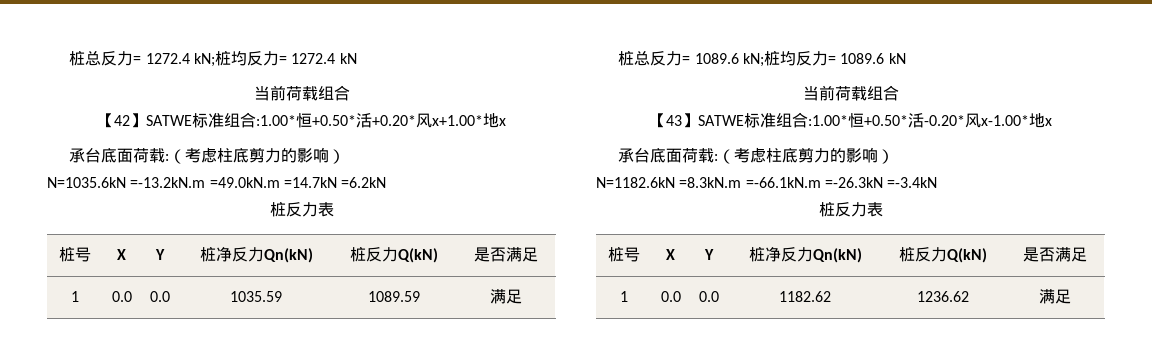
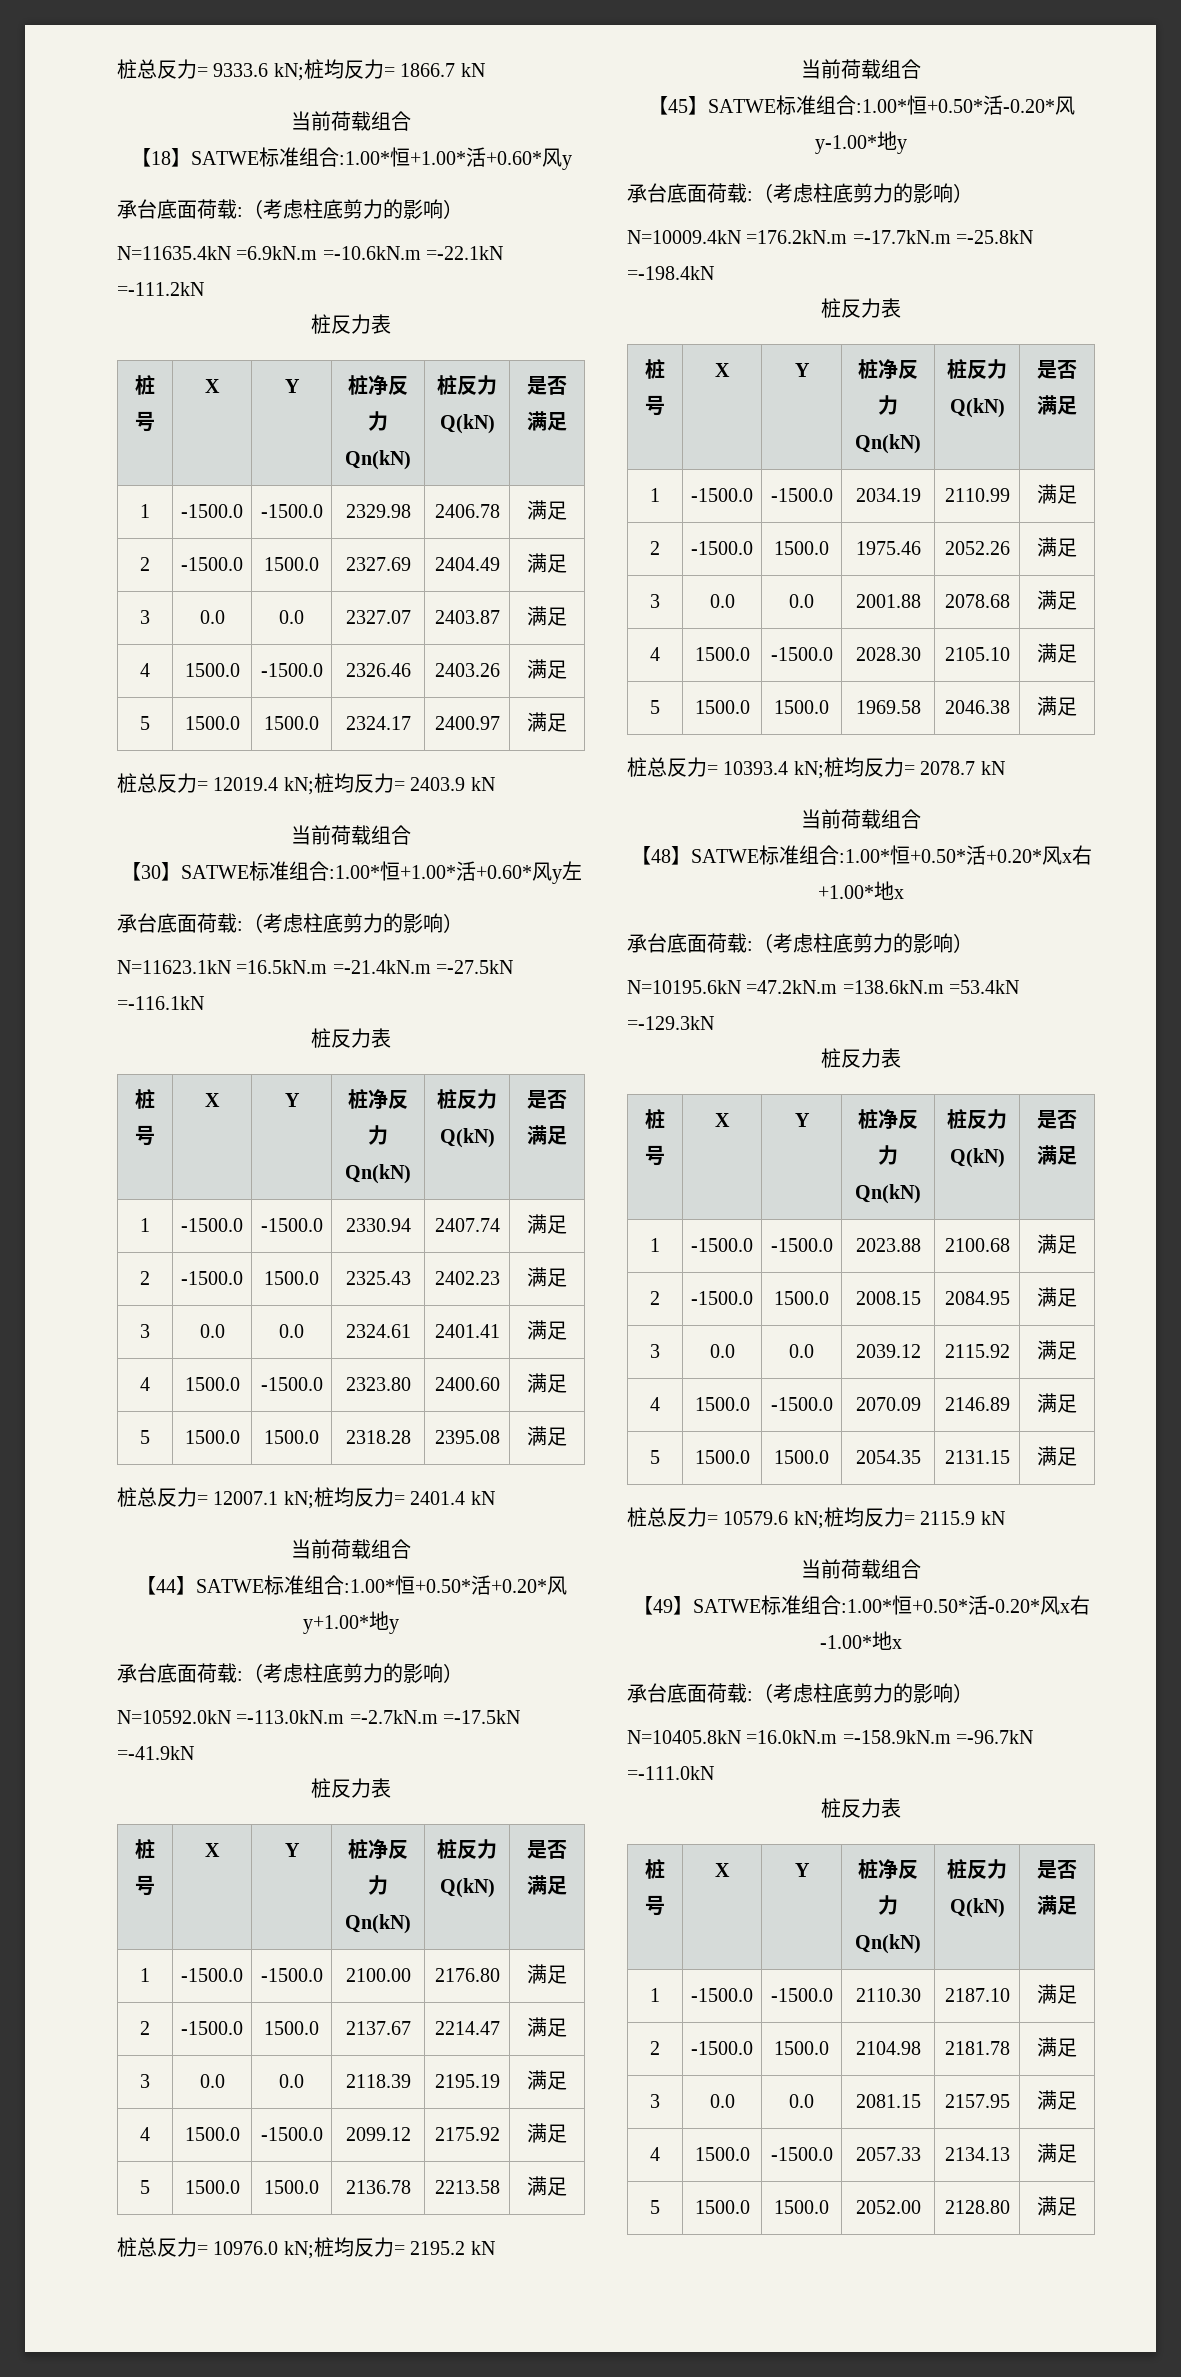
[69,50,357,67] [253,85,350,101] [97,112,506,128] 桩总反力= 1272.4 kN;桩均反力= 1272.4 kN // 当前荷载组合 // 【42】SATWE标准组合:1.00*恒+0.50*活+0.20*风x+1.00*地x -> [117,59,485,81] [291,111,411,131] [130,147,572,170] 桩总反力= 9333.6 kN;桩均反力= 1866.7 kN // 当前荷载组合 // 【18】SATWE标准组合:1.00*恒+1.00*活+0.60*风y
[47,177,387,188] N=1035.6kN =-13.2kN.m =49.0kN.m =14.7kN =6.2kN -> [117,246,504,260] [117,282,204,296] N=11635.4kN =6.9kN.m =-10.6kN.m =-22.1kN =-111.2kN
[111,291,132,302] [150,291,170,302] [230,291,282,302] [368,291,421,302] [489,289,522,304] [618,50,906,67] [802,85,899,101] [649,112,1052,128] 0.0 | 0.0 | 1035.59 | 1089.59 | 满足 // 桩总反力= 1089.6 kN;桩均反力= 1089.6 kN // 当前荷载组合 // 【43】SATWE标准组合:1.00*恒+0.50*活-0.20*风x-1.00*地x -> [181,504,243,518] [260,504,323,518] [345,504,411,518] [434,504,500,518] [527,500,567,520] [140,557,150,571] [181,557,243,571] [264,557,319,571] [345,557,411,571] [434,557,500,571] [527,553,567,573] [140,610,150,624] [199,610,225,624] [279,610,304,624] [345,610,411,624] [434,610,500,624] [527,606,567,626] [140,663,150,677] [184,663,240,677] [260,663,323,677] [345,663,411,677] [434,663,500,677] [527,659,567,679] [140,716,150,730] [184,716,240,730] [264,716,319,730] [345,716,411,730] [434,716,500,730] [527,712,567,732] [117,773,495,795] [291,825,411,845] [120,861,582,884] -1500.0 | -1500.0 | 2329.98 | 2406.78 | 满足 // 2 | -1500.0 | 1500.0 | 2327.69 | 2404.49 | 满足 // 3 | 0.0 | 0.0 | 2327.07 | 2403.87 | 满足 // 4 | 1500.0 | -1500.0 | 2326.46 | 2403.26 | 满足 // 5 | 1500.0 | 1500.0 | 2324.17 | 2400.97 | 满足 // 桩总反力= 12019.4 kN;桩均反力= 2403.9 kN // 当前荷载组合 // 【30】SATWE标准组合:1.00*恒+1.00*活+0.60*风y左
[596,177,938,188] N=1182.6kN =8.3kN.m =-66.1kN.m =-26.3kN =-3.4kN -> [117,960,514,974] [117,996,204,1010] N=11623.1kN =16.5kN.m =-21.4kN.m =-27.5kN =-116.1kN
[660,291,681,302] [699,291,719,302] [779,291,831,302] [917,291,969,302] [1038,289,1071,304] | 0.0 | 0.0 | 1182.62 | 1236.62 | 满足 -> [181,1218,243,1232] [260,1218,323,1232] [345,1218,411,1232] [434,1218,500,1232] [527,1214,567,1234] [140,1271,150,1285] [181,1271,243,1285] [264,1271,319,1285] [345,1271,411,1285] [434,1271,500,1285] [527,1267,567,1287] [140,1324,150,1338] [199,1324,225,1338] [279,1324,304,1338] [345,1324,411,1338] [434,1324,500,1338] [527,1320,567,1340] [140,1377,150,1391] [184,1377,240,1391] [260,1377,323,1391] [345,1377,411,1391] [434,1377,500,1391] [527,1373,567,1393] [140,1430,150,1444] [184,1430,240,1444] [264,1430,319,1444] [345,1430,411,1444] [434,1430,500,1444] [527,1426,567,1446] [117,1487,495,1509] [291,1539,411,1559] [135,1575,567,1595] [303,1611,399,1634] [117,1663,463,1683] [117,1710,521,1724] [117,1746,194,1760] [311,1778,391,1798] [135,1839,155,1859] [135,1875,155,1896] [205,1843,220,1857] [284,1843,300,1857] [348,1839,408,1860] [368,1875,388,1895] [345,1914,411,1934] [437,1839,497,1859] [439,1878,495,1898] [527,1840,567,1859] [527,1875,567,1895] [140,1968,150,1982] [181,1968,243,1982] [260,1968,323,1982] [345,1968,411,1982] [434,1968,500,1982] [527,1964,567,1984] [140,2021,150,2035] [181,2021,243,2035] [264,2021,319,2035] [345,2021,411,2035] [434,2021,500,2035] [527,2017,567,2037] [140,2074,150,2088] [199,2074,225,2088] [279,2074,304,2088] [345,2074,411,2088] [434,2074,500,2088] [527,2070,567,2090] [140,2127,150,2141] [184,2127,240,2141] [260,2127,323,2141] [345,2127,411,2141] [434,2127,500,2141] [527,2123,567,2143] [140,2180,150,2194] [184,2180,240,2194] [264,2180,319,2194] [345,2180,411,2194] [434,2180,500,2194] [527,2176,567,2196] [117,2237,495,2259] [801,59,921,79] [647,95,1075,115] [815,131,907,154] [627,183,973,203] [627,230,1034,244] [627,266,714,280] [821,298,901,318] [645,359,665,379] [645,395,665,416] [715,363,730,377] [794,363,810,377] [858,359,918,380] [878,395,898,415] [855,434,921,454] [947,359,1007,379] [949,398,1005,418] [1037,360,1077,379] [1037,395,1077,415] [650,488,660,502] [691,488,753,502] [770,488,833,502] [855,488,921,502] [944,488,1010,502] [1037,484,1077,504] [650,541,660,555] [691,541,753,555] [774,541,829,555] [855,541,921,555] [944,541,1010,555] [1037,537,1077,557] [650,594,660,608] [709,594,735,608] [789,594,814,608] [855,594,921,608] [944,594,1010,608] [1037,590,1077,610] [650,647,660,661] [694,647,750,661] [770,647,833,661] [855,647,921,661] [944,647,1010,661] [1037,643,1077,663] [650,700,660,714] [694,700,750,714] [774,700,829,714] [855,700,921,714] [944,700,1010,714] [1037,696,1077,716] [627,757,1005,779] [801,809,921,829] [630,845,1092,865] [818,881,904,900] [627,933,973,953] [627,980,1020,994] [627,1016,714,1030] [821,1048,901,1068] [645,1109,665,1129] [645,1145,665,1166] [715,1113,730,1127] [794,1113,810,1127] [858,1109,918,1130] [878,1145,898,1165] [855,1184,921,1204] [947,1109,1007,1129] [949,1148,1005,1168] [1037,1110,1077,1129] [1037,1145,1077,1165] [650,1238,660,1252] [691,1238,753,1252] [770,1238,833,1252] [855,1238,921,1252] [944,1238,1010,1252] [1037,1234,1077,1254] [650,1291,660,1305] [691,1291,753,1305] [774,1291,829,1305] [855,1291,921,1305] [944,1291,1010,1305] [1037,1287,1077,1307] [650,1344,660,1358] [709,1344,735,1358] [789,1344,814,1358] [855,1344,921,1358] [944,1344,1010,1358] [1037,1340,1077,1360] [650,1397,660,1411] [694,1397,750,1411] [770,1397,833,1411] [855,1397,921,1411] [944,1397,1010,1411] [1037,1393,1077,1413] [650,1450,660,1464] [694,1450,750,1464] [774,1450,829,1464] [855,1450,921,1464] [944,1450,1010,1464] [1037,1446,1077,1466] [627,1507,1005,1529] [801,1559,921,1579] [632,1595,1090,1615] [820,1631,902,1650] [627,1683,973,1703] [627,1730,1034,1744] [627,1766,714,1780] [821,1798,901,1818] [645,1859,665,1879] [645,1895,665,1916] [715,1863,730,1877] [794,1863,810,1877] [858,1859,918,1880] [878,1895,898,1915] [855,1934,921,1954] [947,1859,1007,1879] [949,1898,1005,1918] [1037,1860,1077,1879] [1037,1895,1077,1915] [650,1988,660,2002] [691,1988,753,2002] [770,1988,833,2002] [855,1988,921,2002] [944,1988,1010,2002] [1037,1984,1077,2004] [650,2041,660,2055] [691,2041,753,2055] [774,2041,829,2055] [855,2041,921,2055] [944,2041,1010,2055] [1037,2037,1077,2057] [650,2094,660,2108] [709,2094,735,2108] [789,2094,814,2108] [855,2094,921,2108] [944,2094,1010,2108] [1037,2090,1077,2110] [650,2147,660,2161] [694,2147,750,2161] [770,2147,833,2161] [855,2147,921,2161] [944,2147,1010,2161] [1037,2143,1077,2163] [650,2200,660,2214] [694,2200,750,2214] [774,2200,829,2214] [855,2200,921,2214] [944,2200,1010,2214] [1037,2196,1077,2216] | -1500.0 | -1500.0 | 2330.94 | 2407.74 | 满足 // 2 | -1500.0 | 1500.0 | 2325.43 | 2402.23 | 满足 // 3 | 0.0 | 0.0 | 2324.61 | 2401.41 | 满足 // 4 | 1500.0 | -1500.0 | 2323.80 | 2400.60 | 满足 // 5 | 1500.0 | 1500.0 | 2318.28 | 2395.08 | 满足 // 桩总反力= 12007.1 kN;桩均反力= 2401.4 kN // 当前荷载组合 // 【44】SATWE标准组合:1.00*恒+0.50*活+0.20*风y+1.00*地y // 承台底面荷载:（考虑柱底剪力的影响） // N=10592.0kN =-113.0kN.m =-2.7kN.m =-17.5kN =-41.9kN // 桩反力表 // 桩号 | X | Y | 桩净反力Qn(kN) | 桩反力Q(kN) | 是否满足 // 1 | -1500.0 | -1500.0 | 2100.00 | 2176.80 | 满足 // 2 | -1500.0 | 1500.0 | 2137.67 | 2214.47 | 满足 // 3 | 0.0 | 0.0 | 2118.39 | 2195.19 | 满足 // 4 | 1500.0 | -1500.0 | 2099.12 | 2175.92 | 满足 // 5 | 1500.0 | 1500.0 | 2136.78 | 2213.58 | 满足 // 桩总反力= 10976.0 kN;桩均反力= 2195.2 kN // 当前荷载组合 // 【45】SATWE标准组合:1.00*恒+0.50*活-0.20*风y-1.00*地y // 承台底面荷载:（考虑柱底剪力的影响） // N=10009.4kN =176.2kN.m =-17.7kN.m =-25.8kN =-198.4kN // 桩反力表 // 桩号 | X | Y | 桩净反力Qn(kN) | 桩反力Q(kN) | 是否满足 // 1 | -1500.0 | -1500.0 | 2034.19 | 2110.99 | 满足 // 2 | -1500.0 | 1500.0 | 1975.46 | 2052.26 | 满足 // 3 | 0.0 | 0.0 | 2001.88 | 2078.68 | 满足 // 4 | 1500.0 | -1500.0 | 2028.30 | 2105.10 | 满足 // 5 | 1500.0 | 1500.0 | 1969.58 | 2046.38 | 满足 // 桩总反力= 10393.4 kN;桩均反力= 2078.7 kN // 当前荷载组合 // 【48】SATWE标准组合:1.00*恒+0.50*活+0.20*风x右+1.00*地x // 承台底面荷载:（考虑柱底剪力的影响） // N=10195.6kN =47.2kN.m =138.6kN.m =53.4kN =-129.3kN // 桩反力表 // 桩号 | X | Y | 桩净反力Qn(kN) | 桩反力Q(kN) | 是否满足 // 1 | -1500.0 | -1500.0 | 2023.88 | 2100.68 | 满足 // 2 | -1500.0 | 1500.0 | 2008.15 | 2084.95 | 满足 // 3 | 0.0 | 0.0 | 2039.12 | 2115.92 | 满足 // 4 | 1500.0 | -1500.0 | 2070.09 | 2146.89 | 满足 // 5 | 1500.0 | 1500.0 | 2054.35 | 2131.15 | 满足 // 桩总反力= 10579.6 kN;桩均反力= 2115.9 kN // 当前荷载组合 // 【49】SATWE标准组合:1.00*恒+0.50*活-0.20*风x右-1.00*地x // 承台底面荷载:（考虑柱底剪力的影响） // N=10405.8kN =16.0kN.m =-158.9kN.m =-96.7kN =-111.0kN // 桩反力表 // 桩号 | X | Y | 桩净反力Qn(kN) | 桩反力Q(kN) | 是否满足 // 1 | -1500.0 | -1500.0 | 2110.30 | 2187.10 | 满足 // 2 | -1500.0 | 1500.0 | 2104.98 | 2181.78 | 满足 // 3 | 0.0 | 0.0 | 2081.15 | 2157.95 | 满足 // 4 | 1500.0 | -1500.0 | 2057.33 | 2134.13 | 满足 // 5 | 1500.0 | 1500.0 | 2052.00 | 2128.80 | 满足

